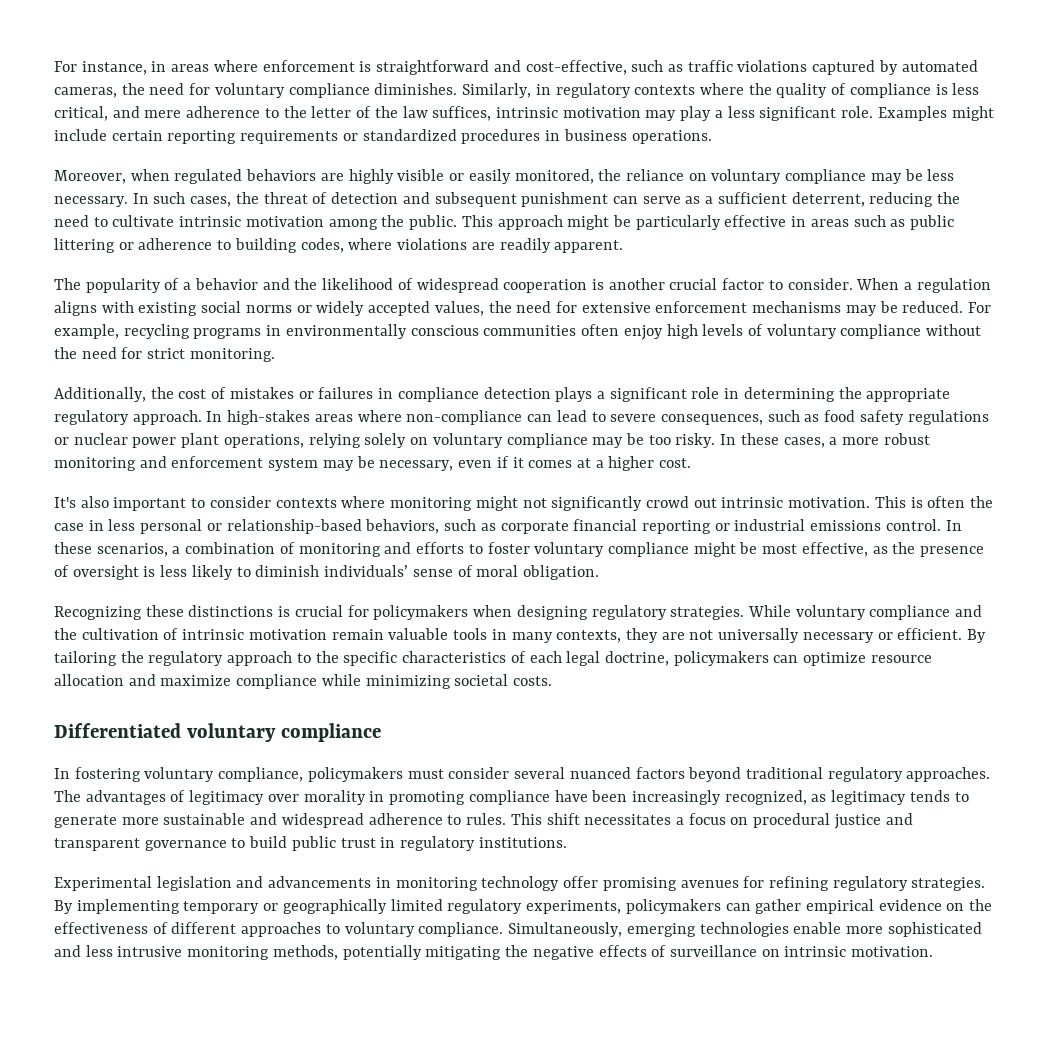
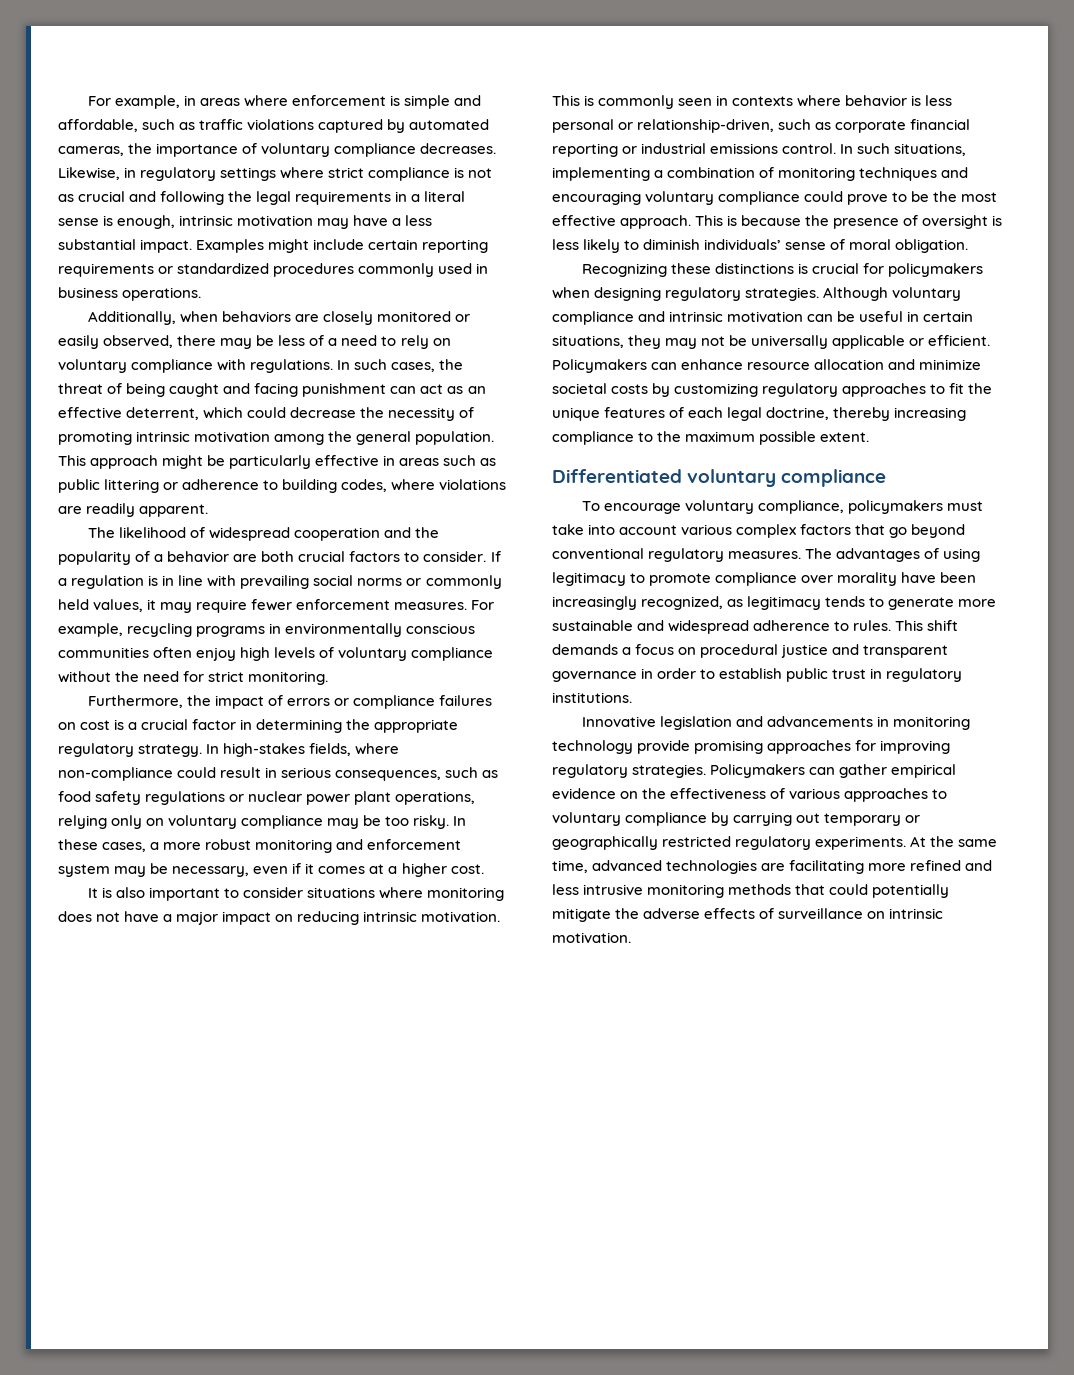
[54,61,147,75] For instance, -> [87,95,181,109] For example,
[376,60,627,75] straightforward and cost-effective, -> [404,95,482,109] [58,119,138,132] simple and affordable,
[149,83,980,98] [54,106,492,121] need for voluntary compliance diminishes. Similarly, in regulatory contexts where the quality of compliance is less critical, and mere adherence to the letter of the law suffices, -> [156,143,497,157] [58,167,493,181] [58,191,466,205] [58,215,176,229] importance of voluntary compliance decreases. Likewise, in regulatory settings where strict compliance is not as crucial and following the legal requirements in a literal sense is enough,
[680,106,712,121] play -> [353,215,389,226] have
[759,106,874,121] significant role. -> [58,239,193,253] substantial impact.
(541, 136) none -> [358,263,473,277] commonly used
[54,169,955,184] [54,196,128,207] Moreover, when regulated behaviors are highly visible or easily monitored, the reliance on voluntary compliance may be less necessary. -> [87,311,471,325] [58,335,451,349] [58,359,334,373] Additionally, when behaviors are closely monitored or easily observed, there may be less of a need to rely on voluntary compliance with regulations.
[331,192,961,207] [54,215,175,227] detection and subsequent punishment can serve as a sufficient deterrent, reducing the need to cultivate -> [126,383,486,397] [58,407,475,421] [58,431,132,445] being caught and facing punishment can act as an effective deterrent, which could decrease the necessity of promoting
[409,215,458,230] public. -> [356,431,495,445] general population.
[85,278,765,293] popularity of a behavior and the likelihood of widespread cooperation is another crucial factor -> [119,527,440,541] [58,551,401,565] likelihood of widespread cooperation and the popularity of a behavior are both crucial factors
[856,278,900,290] When -> [490,551,501,562] If
[54,301,964,316] aligns with existing social norms or widely accepted values, the need for extensive enforcement mechanisms may be reduced. -> [148,575,502,589] [58,599,468,613] is in line with prevailing social norms or commonly held values, it may require fewer enforcement measures.
[54,387,720,402] Additionally, the cost of mistakes or failures in compliance detection plays a significant role -> [87,695,493,709] [58,719,237,730] Furthermore, the impact of errors or compliance failures on cost is a crucial factor
[132,410,202,425] approach. -> [138,744,203,757] strategy.
[314,414,353,422] areas -> [309,743,352,756] fields,
[527,410,657,422] can lead to severe -> [177,767,332,778] could result in serious
[364,433,407,448] solely -> [111,815,143,829] only
[54,497,76,508] It's -> [87,887,113,898] It is
[275,498,337,508] contexts -> [307,887,376,898] situations
[475,496,994,511] [54,520,104,531] might not significantly crowd out intrinsic motivation. This is often the case in -> [58,911,501,925] [552,95,922,109] does not have a major impact on reducing intrinsic motivation. This is commonly seen in contexts where behavior is
[226,519,440,534] relationship-based behaviors, -> [637,119,775,133] relationship-driven,
[54,542,168,557] these scenarios, -> [857,143,967,156] [552,167,650,181] such situations, implementing
[384,542,888,557] and efforts to foster voluntary compliance might be most effective, as -> [859,167,969,181] [552,191,998,205] [552,215,802,229] techniques and encouraging voluntary compliance could prove to be the most effective approach. This is because
[747,605,791,617] While -> [823,287,889,301] Although
[54,628,987,643] [54,651,932,666] [54,674,553,689] the cultivation of intrinsic motivation remain valuable tools in many contexts, they are not universally necessary or efficient. By tailoring the regulatory approach to the specific characteristics of each legal doctrine, policymakers can optimize resource allocation and maximize compliance while minimizing societal costs. -> [669,311,974,322] [552,335,991,349] [552,359,982,373] [552,383,993,397] [552,407,967,421] [552,431,870,445] intrinsic motivation can be useful in certain situations, they may not be universally applicable or efficient. Policymakers can enhance resource allocation and minimize societal costs by customizing regulatory approaches to fit the unique features of each legal doctrine, thereby increasing compliance to the maximum possible extent.
[54,767,141,782] In fostering -> [581,501,682,514] To encourage
[448,767,991,782] [54,790,550,805] consider several nuanced factors beyond traditional regulatory approaches. The advantages of legitimacy over morality in promoting compliance -> [552,524,966,538] [552,548,981,562] [552,572,898,586] take into account various complex factors that go beyond conventional regulatory measures. The advantages of using legitimacy to promote compliance over morality
[584,814,672,825] necessitates -> [552,644,618,655] demands
[231,836,288,848] to build -> [641,668,783,679] in order to establish
[54,876,152,891] Experimental -> [581,716,656,727] Innovative
[563,876,986,891] [54,899,721,914] offer promising avenues for refining regulatory strategies. By implementing temporary or geographically limited regulatory experiments, policymakers -> [637,740,951,754] [552,764,806,778] provide promising approaches for improving regulatory strategies. Policymakers
[171,922,237,934] different -> [789,788,841,799] various
[418,922,982,937] [54,945,594,960] compliance. Simultaneously, emerging technologies enable more sophisticated and less intrusive monitoring methods, potentially mitigating the negative -> [625,812,921,826] [552,836,998,850] [552,860,993,874] [552,884,950,898] [552,908,701,922] compliance by carrying out temporary or geographically restricted regulatory experiments. At the same time, advanced technologies are facilitating more refined and less intrusive monitoring methods that could potentially mitigate the adverse

